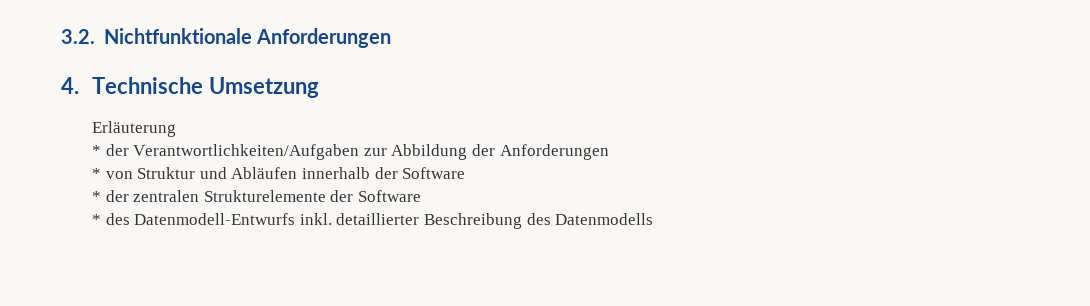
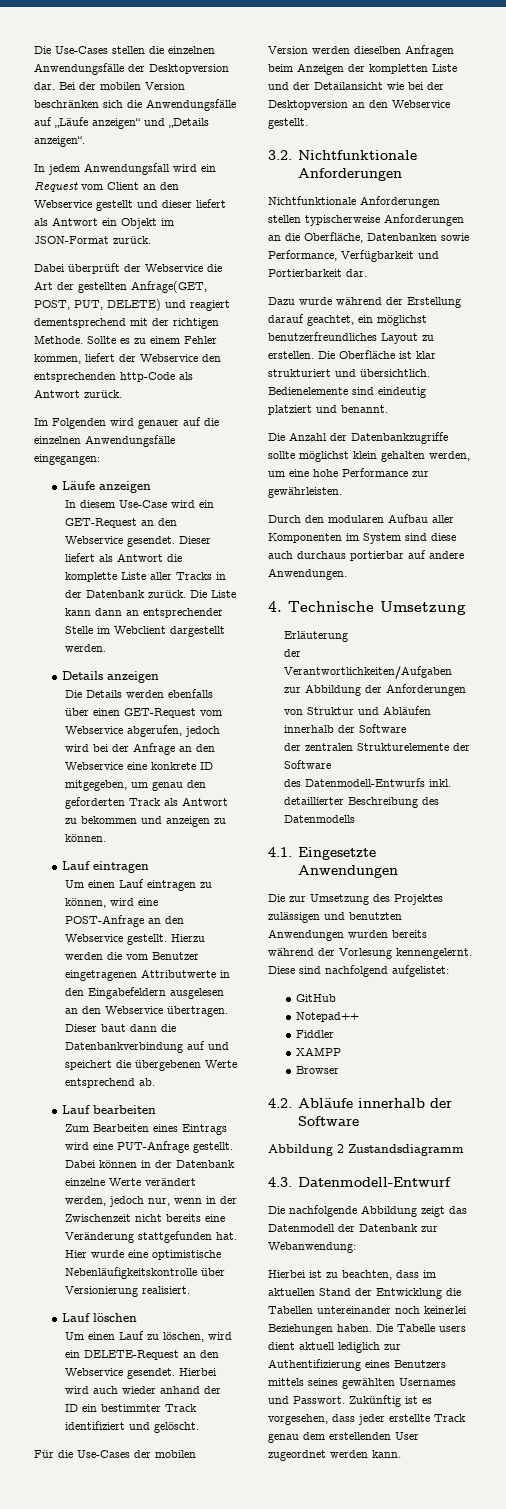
[61,28,391,48] 3.2. Nichtfunktionale Anforderungen -> [34,46,215,54] [34,63,229,75] [34,82,185,90] [34,99,236,111] [34,117,209,129] [34,136,85,147] [34,163,216,175] [34,182,179,192] [34,199,226,211] [34,217,174,229] [34,236,151,244] [34,263,222,274] [34,281,207,293] [34,299,230,311] [34,318,219,329] [34,335,217,344] [34,353,221,364] [34,372,193,382] [34,389,122,398] [34,417,219,429] [34,435,175,447] [34,454,100,465] [62,481,152,493] [65,500,215,508] [65,518,178,528] [65,536,212,547] [65,553,183,562] [65,572,227,582] [65,590,237,598] [65,608,224,618] [65,626,226,637] [65,644,107,652] [62,671,160,683] [65,689,214,698] [65,708,223,718] [65,725,221,737] [65,743,216,755] [65,762,214,770] [65,780,207,791] [65,797,229,809] [65,816,227,827] [65,834,107,842] [62,861,150,873] [65,879,213,891] [65,898,159,908] [65,915,185,927] [65,934,206,945] [65,952,200,960] [65,969,231,981] [65,987,225,999] [65,1006,229,1017] [65,1024,177,1032] [65,1041,230,1053] [65,1060,238,1071] [65,1078,156,1088] [62,1105,157,1114] [65,1124,228,1135] [65,1141,234,1153] [65,1160,236,1168] [65,1178,197,1186] [65,1196,238,1207] [65,1214,226,1222] [65,1231,238,1243] [65,1250,222,1260] [65,1267,226,1279] [65,1286,191,1297] [62,1313,138,1322] [65,1331,233,1342] [65,1350,220,1360] [65,1368,218,1379] [65,1386,222,1394] [65,1404,198,1412] [65,1421,200,1433] [34,1450,196,1458] [268,45,454,57] [268,63,457,75] [268,82,444,90] [268,100,450,110] [268,118,308,129] [268,150,417,160] [297,168,402,181] [268,196,440,208] [268,214,464,226] [268,232,469,243] [268,250,439,262] [268,269,367,277] [268,297,461,308] [268,314,427,326] [268,332,434,344] [268,350,436,359] [268,369,430,377] [268,387,426,398] [268,405,388,415] [268,432,448,444] [268,451,470,462] [268,468,429,477] [268,487,342,498] [268,514,454,523] [268,533,456,544] [268,550,464,561] [268,568,347,580] Die Use-Cases stellen die einzelnen Anwendungsfälle der Desktopversion dar. Bei der mobilen Version beschränken sich die Anwendungsfälle auf „Läufe anzeigen“ und „Details anzeigen“. // In jedem Anwendungsfall wird ein Request vom Client an den Webservice gestellt und dieser liefert als Antwort ein Objekt im JSON-Format zurück. // Dabei überprüft der Webservice die Art der gestellten Anfrage(GET, POST, PUT, DELETE) und reagiert dementsprechend mit der richtigen Methode. Sollte es zu einem Fehler kommen, liefert der Webservice den entsprechenden http-Code als Antwort zurück. // Im Folgenden wird genauer auf die einzelnen Anwendungsfälle eingegangen: // Läufe anzeigen // In diesem Use-Case wird ein GET-Request an den Webservice gesendet. Dieser liefert als Antwort die komplette Liste aller Tracks in der Datenbank zurück. Die Liste kann dann an entsprechender Stelle im Webclient dargestellt werden. // Details anzeigen // Die Details werden ebenfalls über einen GET-Request vom Webservice abgerufen, jedoch wird bei der Anfrage an den Webservice eine konkrete ID mitgegeben, um genau den geforderten Track als Antwort zu bekommen und anzeigen zu können. // Lauf eintragen // Um einen Lauf eintragen zu können, wird eine POST-Anfrage an den Webservice gestellt. Hierzu werden die vom Benutzer eingetragenen Attributwerte in den Eingabefeldern ausgelesen an den Webservice übertragen. Dieser baut dann die Datenbankverbindung auf und speichert die übergebenen Werte entsprechend ab. // Lauf bearbeiten // Zum Bearbeiten eines Eintrags wird eine PUT-Anfrage gestellt. Dabei können in der Datenbank einzelne Werte verändert werden, jedoch nur, wenn in der Zwischenzeit nicht bereits eine Veränderung stattgefunden hat. Hier wurde eine optimistische Nebenläufigkeitskontrolle über Versionierung realisiert. // Lauf löschen // Um einen Lauf zu löschen, wird ein DELETE-Request an den Webservice gesendet. Hierbei wird auch wieder anhand der ID ein bestimmter Track identifiziert und gelöscht. // Für die Use-Cases der mobilen Version werden dieselben Anfragen beim Anzeigen der kompletten Liste und der Detailansicht wie bei der Desktopversion an den Webservice gestellt. // 3.2. Nichtfunktionale Anforderungen // Nichtfunktionale Anforderungen stellen typischerweise Anforderungen an die Oberfläche, Datenbanken sowie Performance, Verfügbarkeit und Portierbarkeit dar. // Dazu wurde während der Erstellung darauf geachtet, ein möglichst benutzerfreundliches Layout zu erstellen. Die Oberfläche ist klar strukturiert und übersichtlich. Bedienelemente sind eindeutig platziert und benannt. // Die Anzahl der Datenbankzugriffe sollte möglichst klein gehalten werden, um eine hohe Performance zur gewährleisten. // Durch den modularen Aufbau aller Komponenten im System sind diese auch durchaus portierbar auf andere Anwendungen.
[92,145,102,156] * -> (348, 636) none
[92,168,102,179] * -> (466, 690) none
[92,191,102,202] * -> (406, 728) none
[92,214,102,225] * -> (331, 764) none
(654, 219) none -> [268,847,376,860] [297,865,398,878] [268,894,443,905] [268,912,402,923] [268,929,427,941] [268,948,472,959] [268,965,449,977] [296,994,337,1002] [296,1012,360,1022] [296,1030,335,1038] [296,1047,342,1056] [296,1066,340,1074] [268,1098,452,1108] [297,1116,359,1126] [268,1144,464,1156] [268,1177,451,1187] [268,1205,467,1217] [268,1224,438,1232] [268,1242,356,1253] [268,1270,436,1280] [268,1288,461,1299] [268,1306,467,1314] [268,1324,466,1335] [268,1342,401,1353] [268,1359,446,1371] [268,1378,456,1389] [268,1395,432,1407] [268,1414,466,1425] [268,1432,419,1443] [268,1450,401,1461] // 4.1. Eingesetzte Anwendungen // Die zur Umsetzung des Projektes zulässigen und benutzten Anwendungen wurden bereits während der Vorlesung kennengelernt. Diese sind nachfolgend aufgelistet: // GitHub // Notepad++ // Fiddler // XAMPP // Browser // 4.2. Abläufe innerhalb der Software // Abbildung 2 Zustandsdiagramm // 4.3. Datenmodell-Entwurf // Die nachfolgende Abbildung zeigt das Datenmodell der Datenbank zur Webanwendung: // Hierbei ist zu beachten, dass im aktuellen Stand der Entwicklung die Tabellen untereinander noch keinerlei Beziehungen haben. Die Tabelle users dient aktuell lediglich zur Authentifizierung eines Benutzers mittels seines gewählten Usernames und Passwort. Zukünftig ist es vorgesehen, dass jeder erstellte Track genau dem erstellenden User zugeordnet werden kann.

